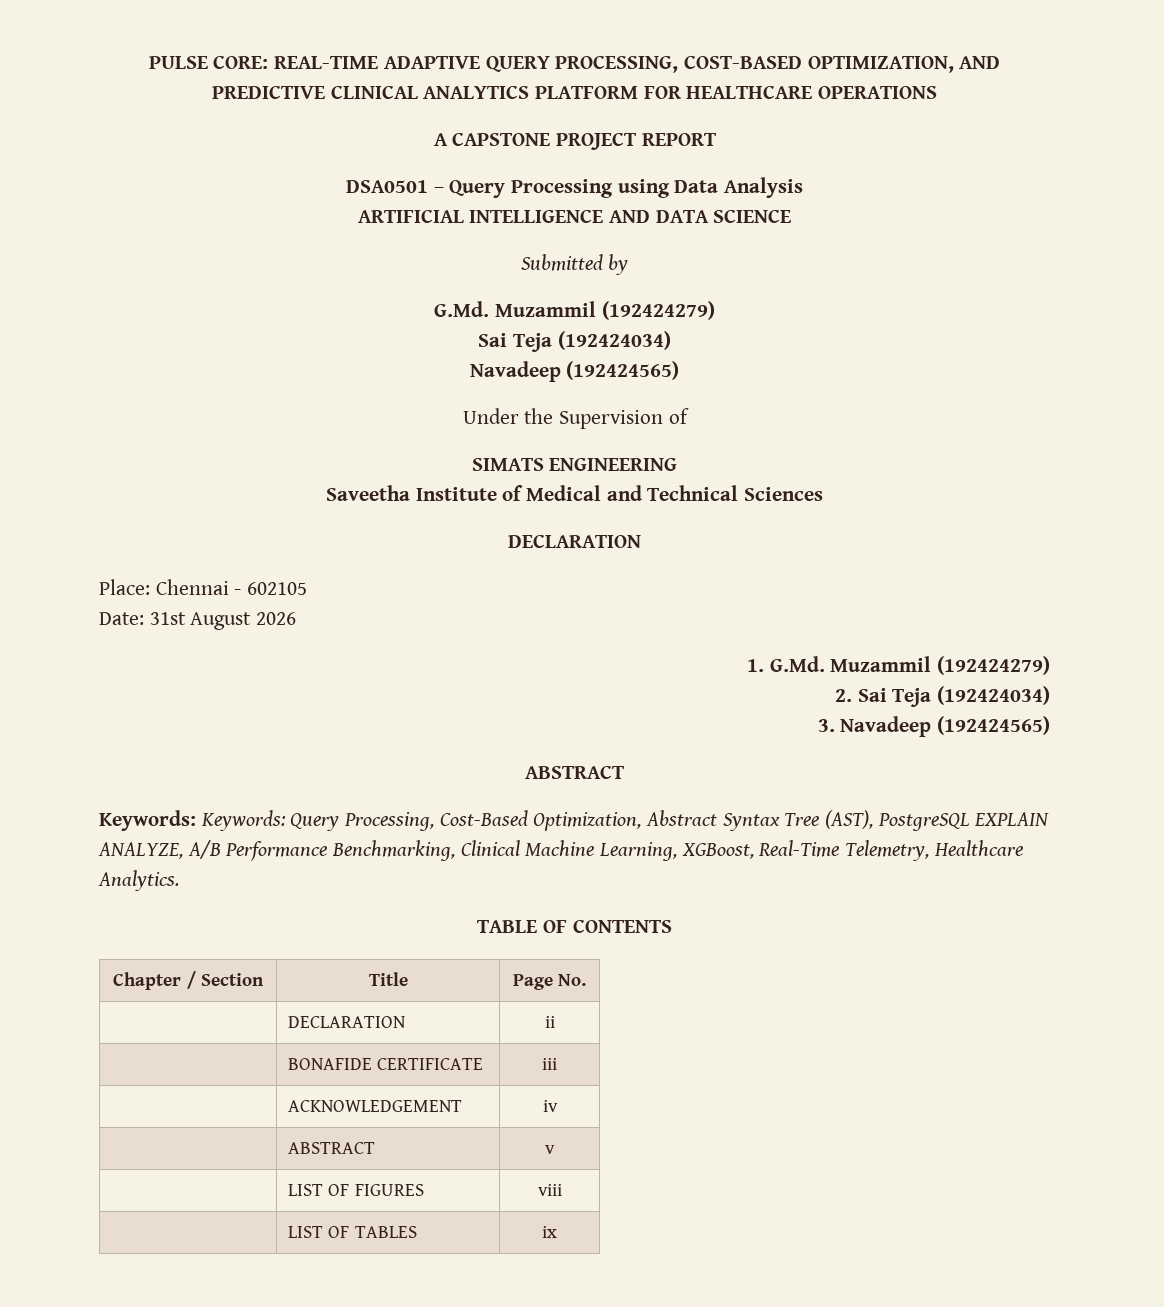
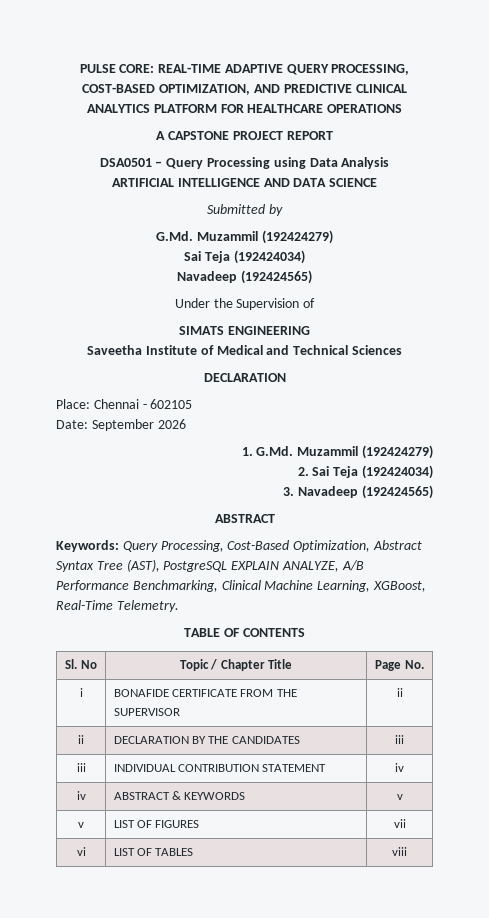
[149,612,252,630] 31st August -> [91,419,154,431] September
[200,810,286,831] Keywords: -> (119, 546) none
[845,840,1023,861] [98,870,179,891] Telemetry, Healthcare Analytics. -> [116,600,179,612] Telemetry.
[113,971,264,990] [368,972,408,986] [512,974,587,990] [288,1016,406,1028] [544,1016,555,1028] [288,1058,484,1070] [542,1058,557,1070] [288,1100,463,1112] Chapter / Section | Title | Page No. // | DECLARATION | ii // | BONAFIDE CERTIFICATE | iii // | ACKNOWLEDGEMENT -> [65,659,97,669] [179,659,293,671] [375,660,424,671] [79,688,83,697] [113,689,297,697] [113,708,180,716] [396,688,403,697] [78,735,84,744] [113,736,300,744] [394,735,404,744] [76,763,86,772] [113,764,327,772] Sl. No | Topic / Chapter Title | Page No. // i | BONAFIDE CERTIFICATE FROM THE SUPERVISOR | ii // ii | DECLARATION BY THE CANDIDATES | iii // iii | INDIVIDUAL CONTRIBUTION STATEMENT
[288,1142,376,1154] | ABSTRACT -> [76,791,86,800] [113,791,246,800] iv | ABSTRACT & KEYWORDS
(555, 1149) none -> [78,822,84,828] v
[537,1184,562,1196] viii // -> [393,819,406,828] [76,847,86,856] vii // vi
[542,1226,557,1238] ix -> [391,847,407,856] viii

